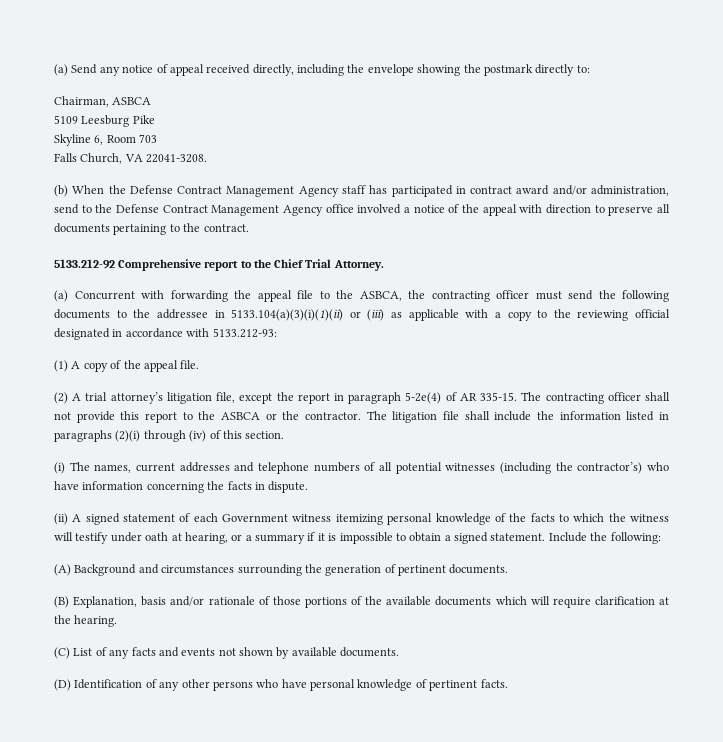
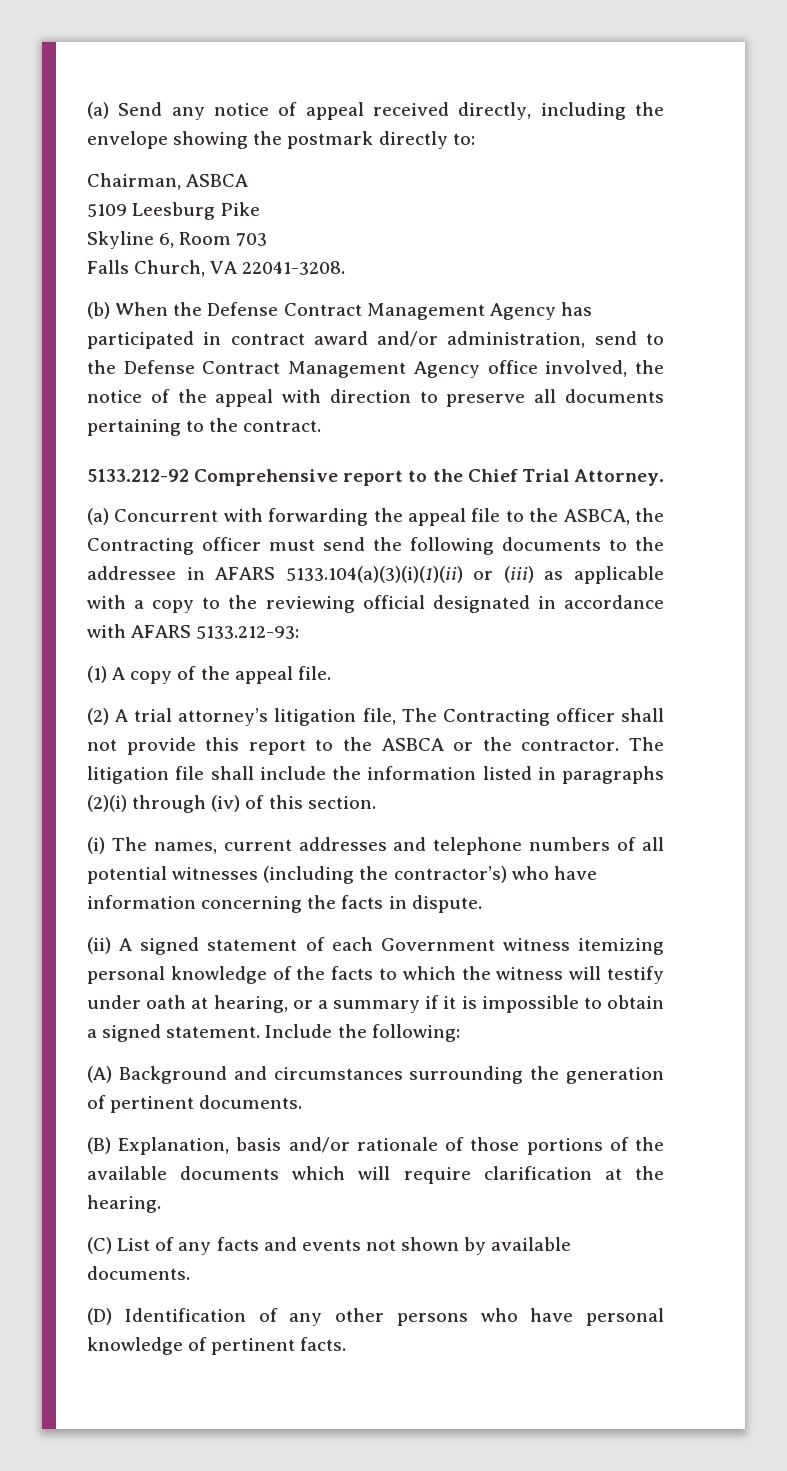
[342,185,366,194] staff -> (556, 311) none
[357,204,411,214] involved a -> [545,360,664,377] involved, the
[431,291,490,302] contracting -> [87,538,194,555] Contracting
(225, 314) none -> [215,567,276,580] AFARS
(210, 332) none -> [131,625,192,638] AFARS
[239,392,604,404] except the report in paragraph 5-2e(4) of AR 335-15. The contracting -> [401,708,550,726] The Contracting

